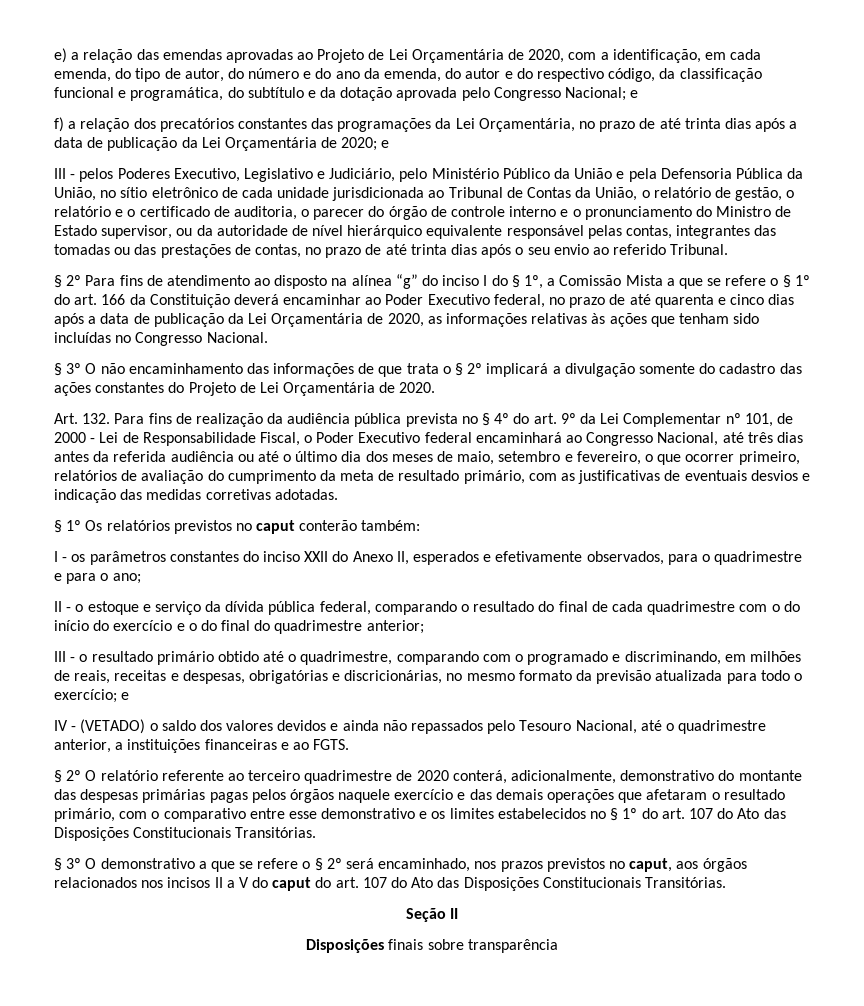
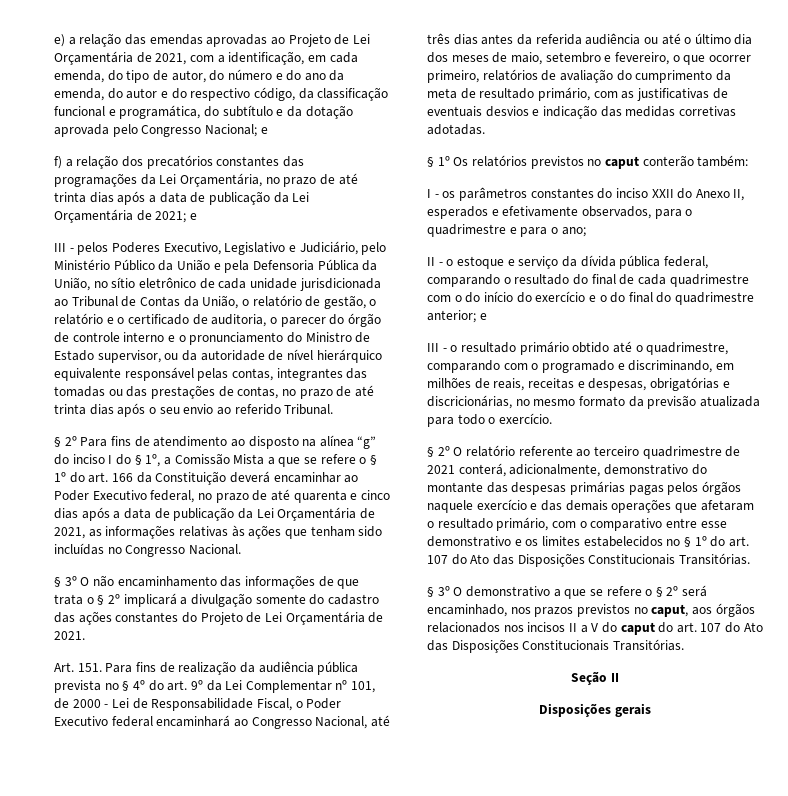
[528,49,565,63] 2020, -> [155,53,187,65] 2021,
[341,137,378,151] 2020; -> [155,211,187,223] 2021;
[387,313,424,327] 2020, -> [54,527,85,539] 2021,
[399,382,436,393] 2020. -> [54,631,85,640] 2021.
[82,413,111,424] 132. -> [77,663,102,672] 151.
(424, 627) none -> [479,313,487,320] e
[54,689,130,703] [54,719,767,734] [54,739,350,753] exercício; e // IV - (VETADO) o saldo dos valores devidos e ainda não repassados pelo Tesouro Nacional, até o quadrimestre anterior, a instituições financeiras e ao FGTS. -> [498,413,552,424] exercício.
[416,770,449,781] 2020 -> [427,465,455,474] 2021
[388,939,558,953] finais sobre transparência -> [614,703,651,717] gerais

